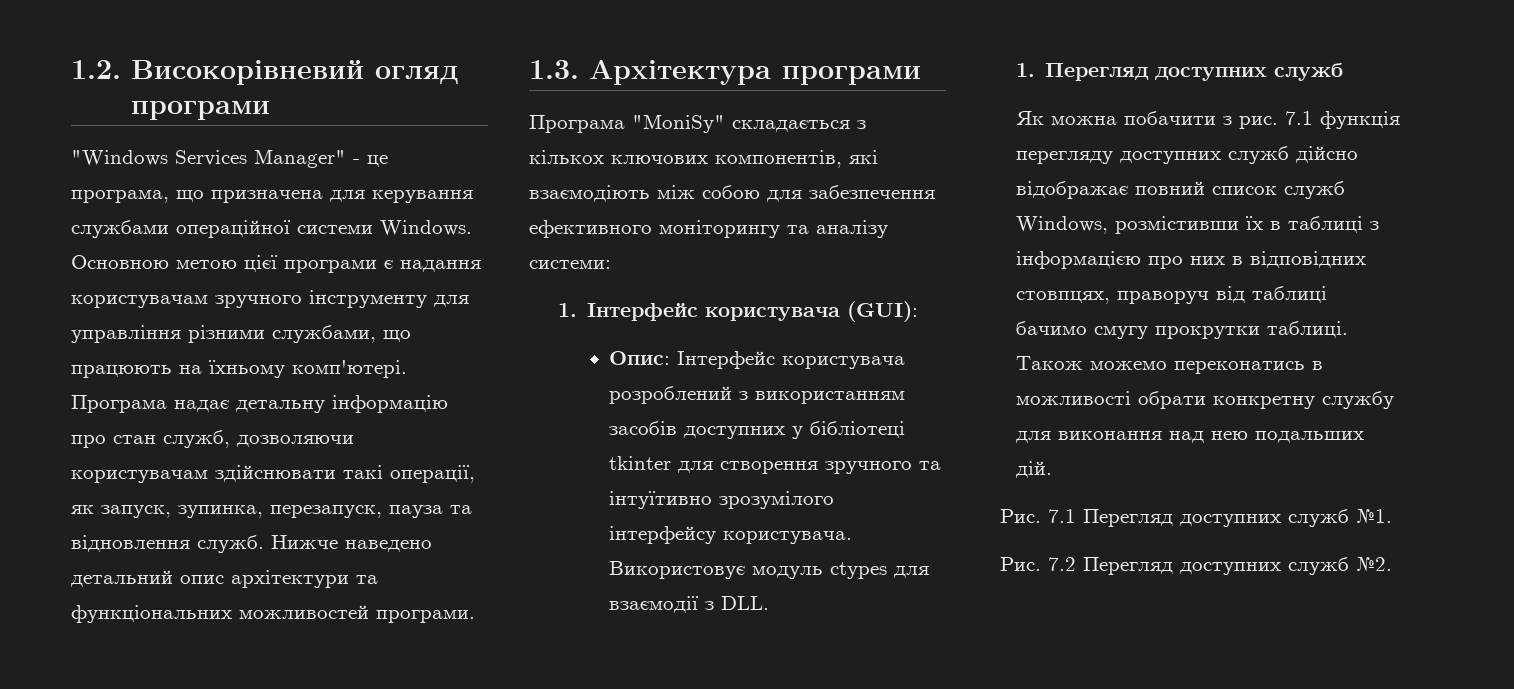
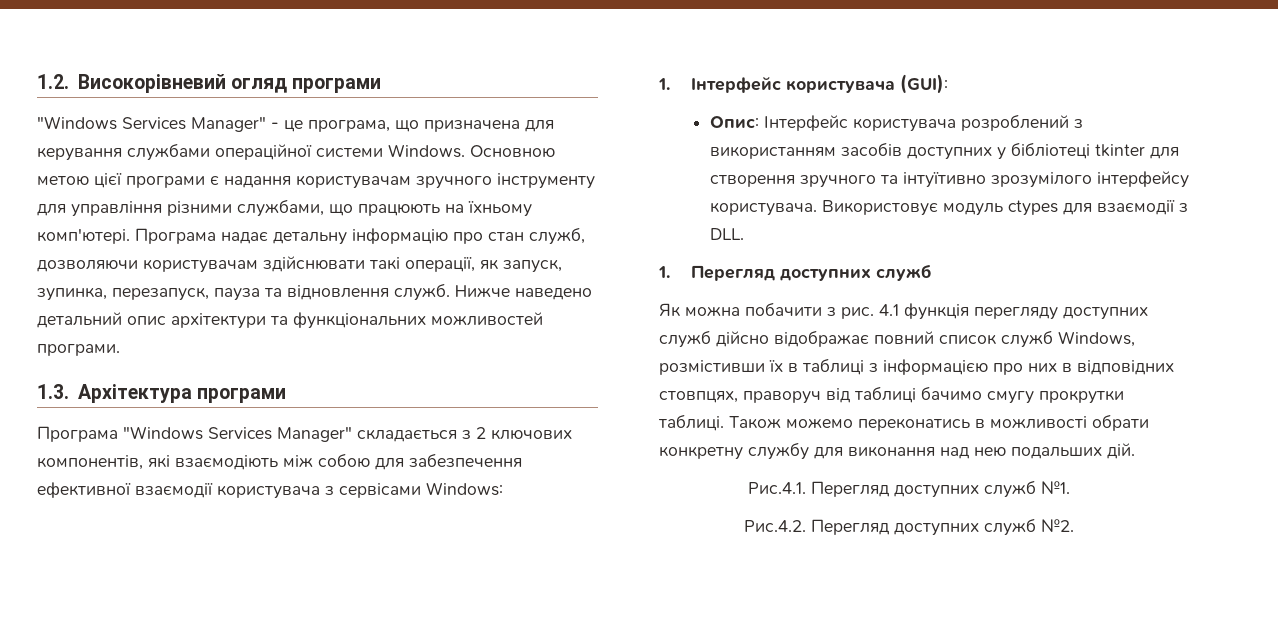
[632,114,725,133] "MoniSy" -> [123,426,352,442] "Windows Services Manager"
[529,150,604,164] кількох -> [476,427,486,439] 2
[529,220,888,238] [529,260,611,269] ефективного моніторингу та аналізу системи: -> [37,482,503,499] ефективної взаємодії користувача з сервісами Windows:
[1284,111,1313,125] 7.1 -> [879,304,900,316] 4.1
[999,509,1076,523] Рис. 7.1 -> [747,482,806,494] Рис.4.1.
[999,557,1076,571] Рис. 7.2 -> [743,520,806,532] Рис.4.2.

